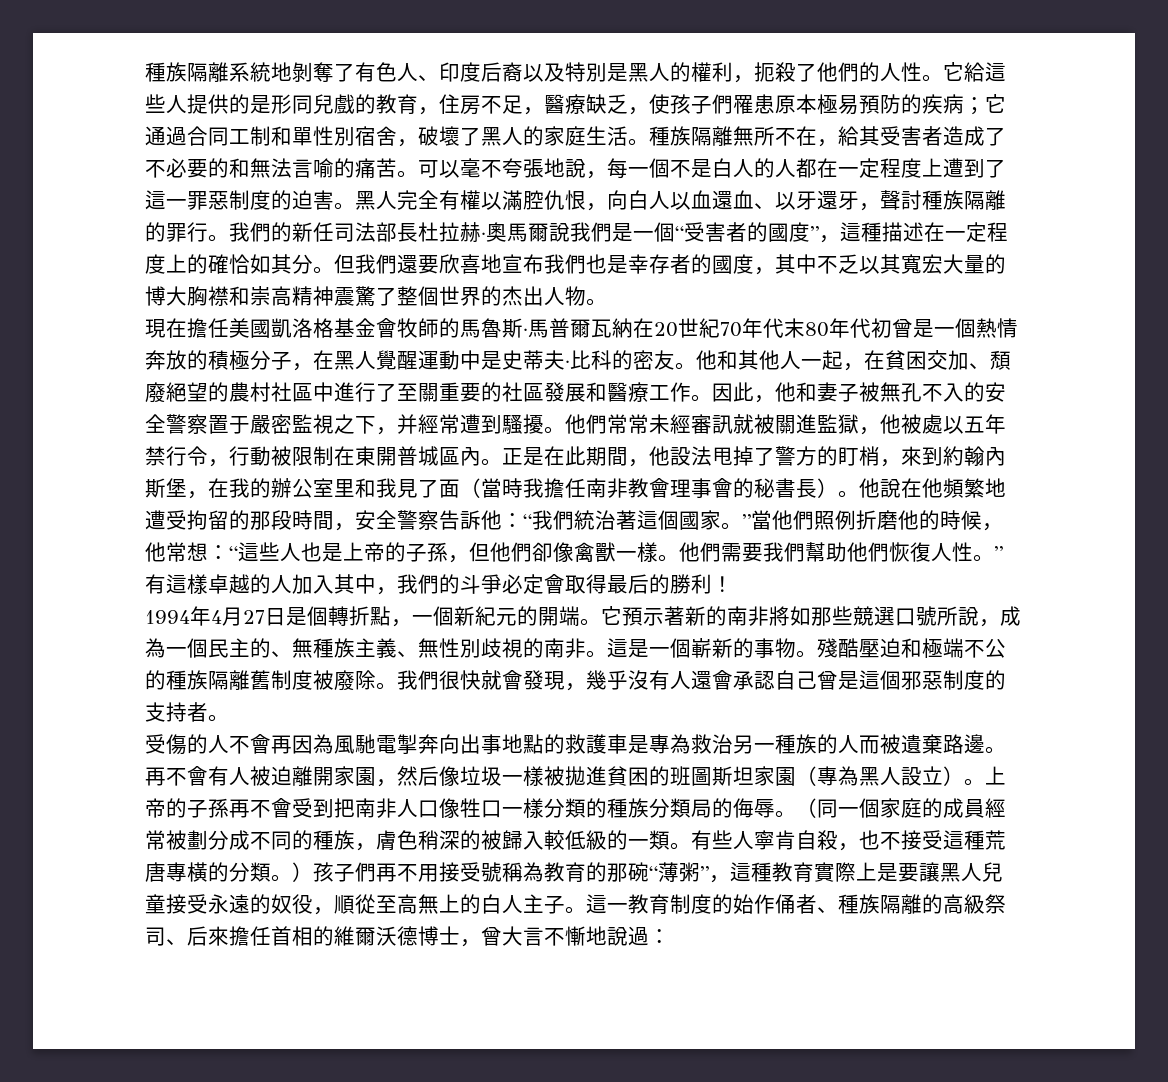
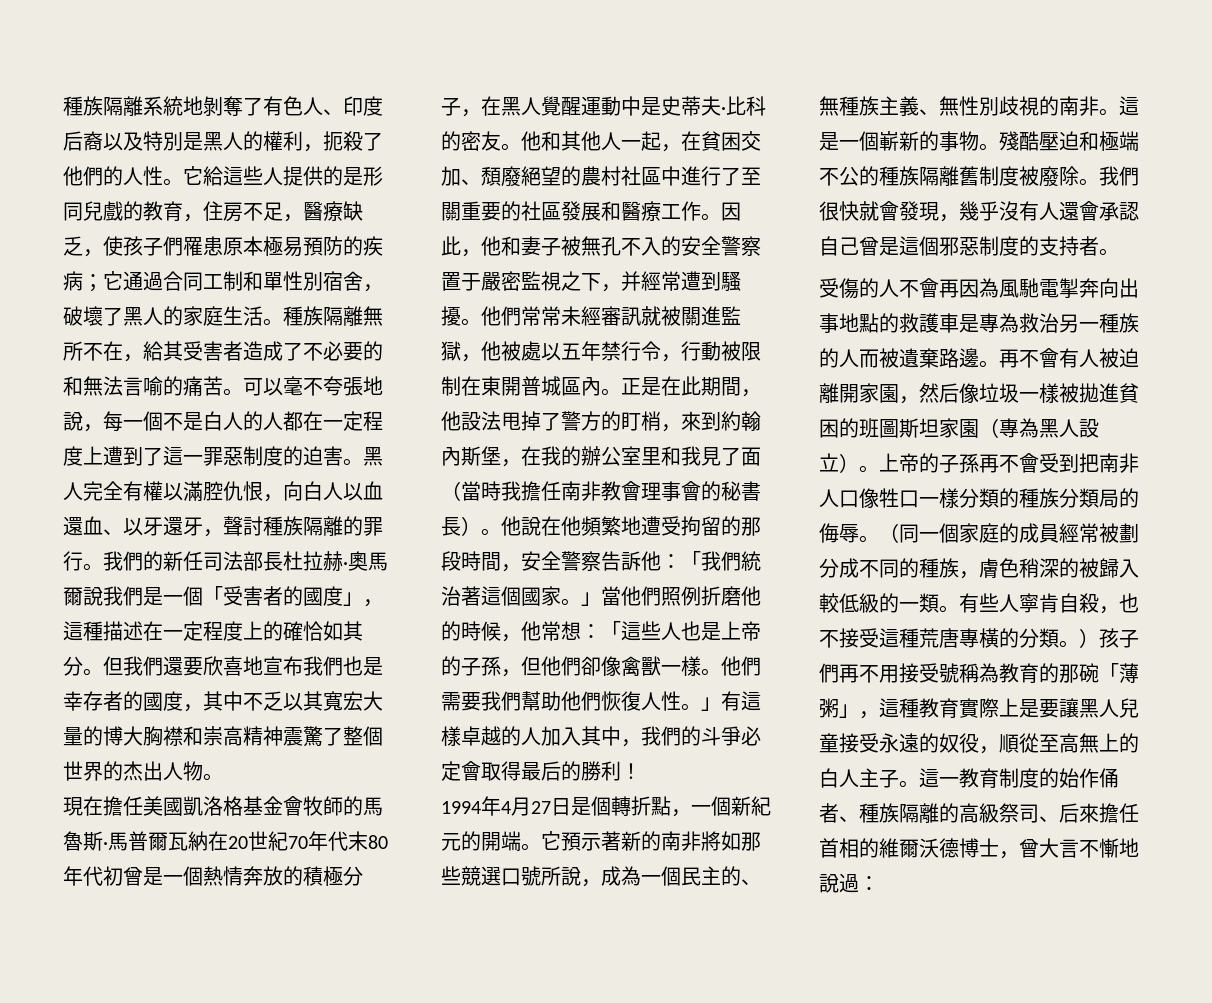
[675,226,684,240] “ -> [203,586,223,604] 「
[810,226,819,240] ” -> [343,592,363,606] 」
[523,514,532,528] “ -> [681,551,701,569] 「
[742,514,751,528] ” -> [581,592,601,606] 」
[229,546,238,560] “ -> [601,621,621,639] 「
[994,546,1003,560] ” -> [701,697,721,711] 」
[649,862,709,882] “薄粥” -> [1099,663,1139,683] [819,698,859,718] 「薄粥」

